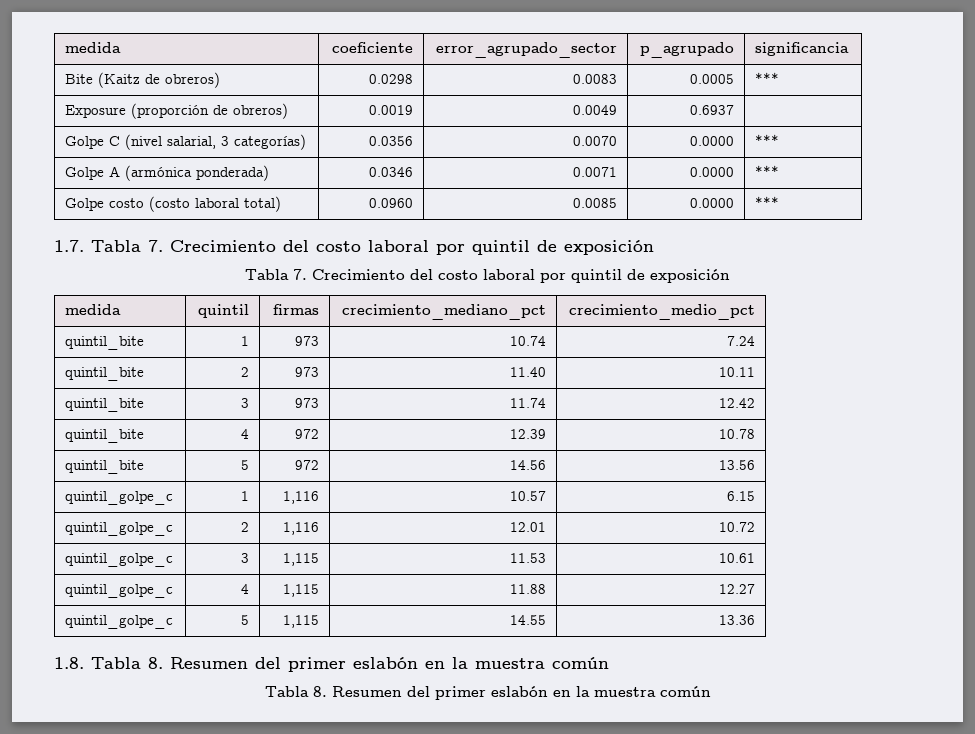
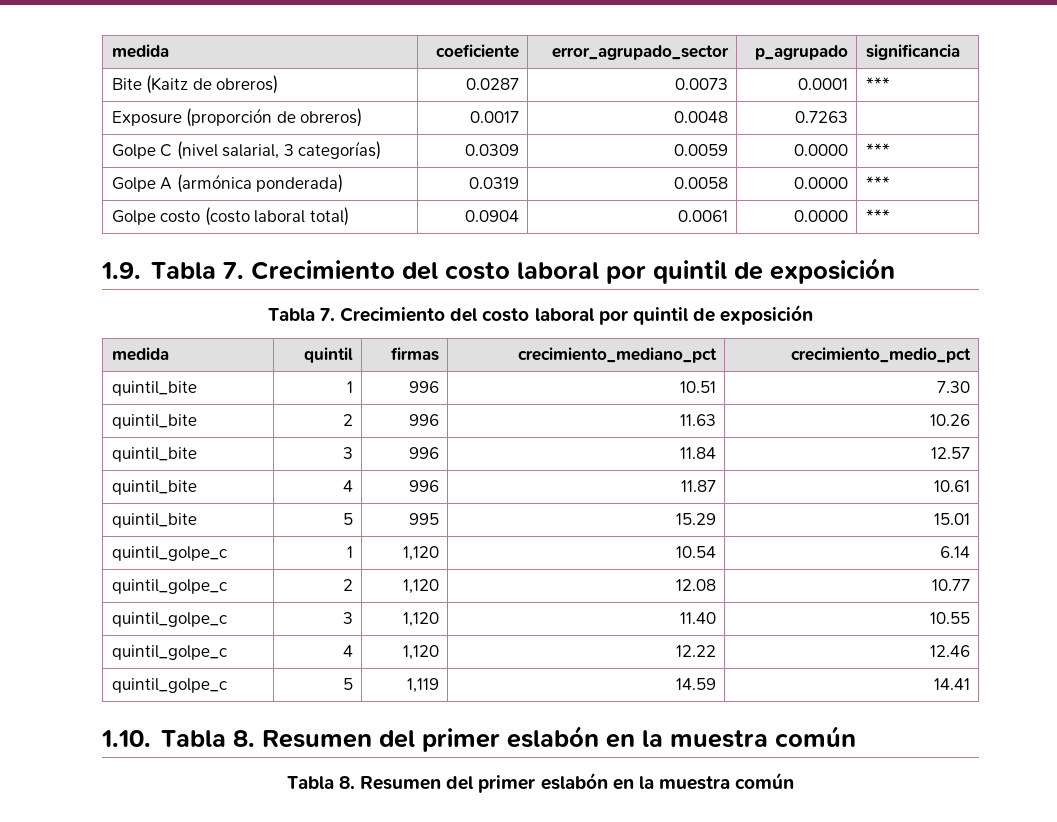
[368,74,413,84] [572,74,617,84] [689,74,734,84] 0.0298 | 0.0083 | 0.0005 -> [465,78,519,90] [674,78,728,90] [797,78,848,90] 0.0287 | 0.0073 | 0.0001
[368,105,413,115] [572,105,617,115] [689,105,734,115] 0.0019 | 0.0049 | 0.6937 -> [469,111,519,123] [673,111,728,123] [794,111,848,123] 0.0017 | 0.0048 | 0.7263
[368,136,413,146] [572,136,617,146] 0.0356 | 0.0070 -> [464,144,519,156] [673,144,728,156] 0.0309 | 0.0059
[368,167,413,177] [572,167,617,177] 0.0346 | 0.0071 -> [468,177,519,189] [673,177,728,189] 0.0319 | 0.0058
[368,198,413,208] [572,198,617,208] [689,198,734,208] [755,196,780,208] [54,240,84,252] 0.0960 | 0.0085 | 0.0000 | *** // 1.7. -> [464,210,519,222] [677,210,728,222] [793,210,848,222] [865,209,890,222] [101,262,141,279] 0.0904 | 0.0061 | 0.0000 | *** // 1.9.
[294,336,319,346] [509,336,546,346] [726,336,755,346] 973 | 10.74 | 7.24 -> [408,381,439,393] [679,381,716,393] [936,381,970,393] 996 | 10.51 | 7.30
[294,367,319,377] [509,367,546,377] [718,367,755,377] 973 | 11.40 | 10.11 -> [408,414,439,426] [679,414,716,426] [929,414,970,426] 996 | 11.63 | 10.26
[294,398,319,408] [509,398,546,408] [718,398,755,408] 973 | 11.74 | 12.42 -> [408,447,439,459] [679,447,716,459] [930,447,970,459] 996 | 11.84 | 12.57
[294,429,319,439] [509,429,546,439] [718,429,755,439] 972 | 12.39 | 10.78 -> [408,480,439,492] [680,480,716,492] [933,480,970,492] 996 | 11.87 | 10.61
[294,460,319,470] [509,460,546,470] [718,460,755,470] 972 | 14.56 | 13.56 -> [408,513,439,525] [675,513,716,525] [933,513,970,525] 995 | 15.29 | 15.01
[282,491,319,504] [509,491,546,501] [726,491,755,501] 1,116 | 10.57 | 6.15 -> [402,546,439,561] [675,546,716,558] [939,546,970,558] 1,120 | 10.54 | 6.14
[282,522,319,535] [509,522,546,532] [718,522,755,532] 1,116 | 12.01 | 10.72 -> [402,579,439,594] [675,579,716,591] [931,579,970,591] 1,120 | 12.08 | 10.77
[282,553,319,566] [509,553,546,563] [718,553,755,563] 1,115 | 11.53 | 10.61 -> [402,612,439,627] [679,612,716,624] [929,612,970,624] 1,120 | 11.40 | 10.55
[282,584,319,597] [509,584,546,594] [718,584,755,594] 1,115 | 11.88 | 12.27 -> [402,645,439,660] [675,645,716,657] [929,645,970,657] 1,120 | 12.22 | 12.46
[282,615,319,628] [509,615,546,625] [718,615,755,625] [54,657,84,669] 1,115 | 14.55 | 13.36 // 1.8. -> [406,678,439,693] [675,678,716,690] [933,678,970,690] [101,730,151,747] 1,119 | 14.59 | 14.41 // 1.10.

